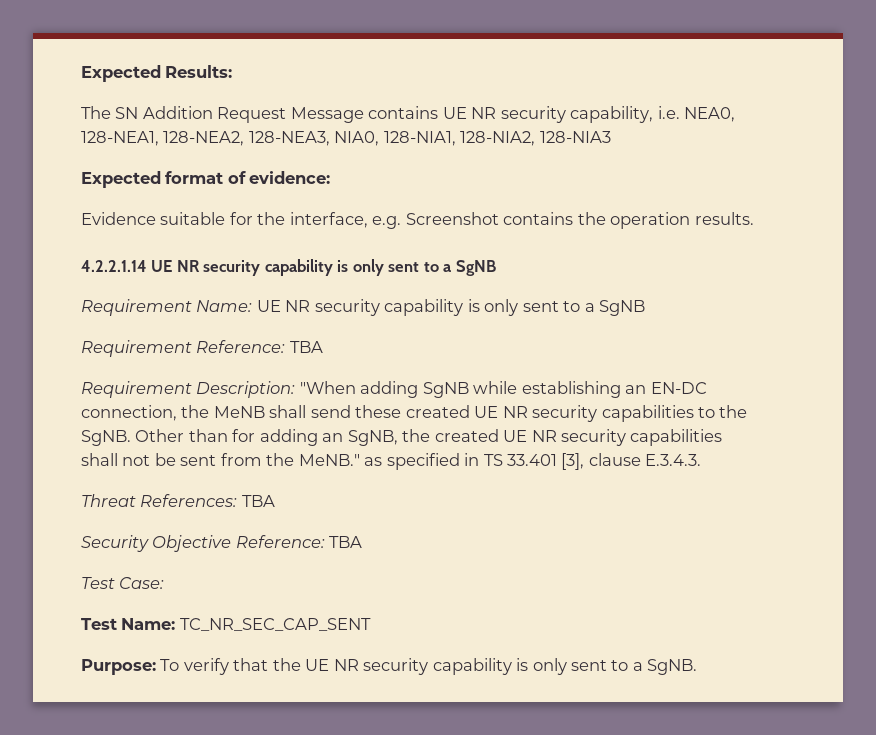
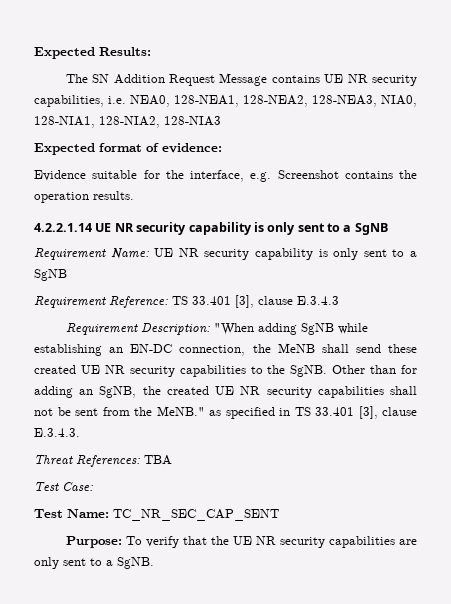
[570,106,654,123] capability, -> [34,95,104,107] capabilities,
[289,341,323,353] TBA -> [172,295,339,308] TS 33.401 [3], clause E.3.4.3
[81,535,363,552] // Security Objective Reference: TBA -> (172, 460) none
[432,658,529,675] capability is -> [328,536,417,548] capabilities are

